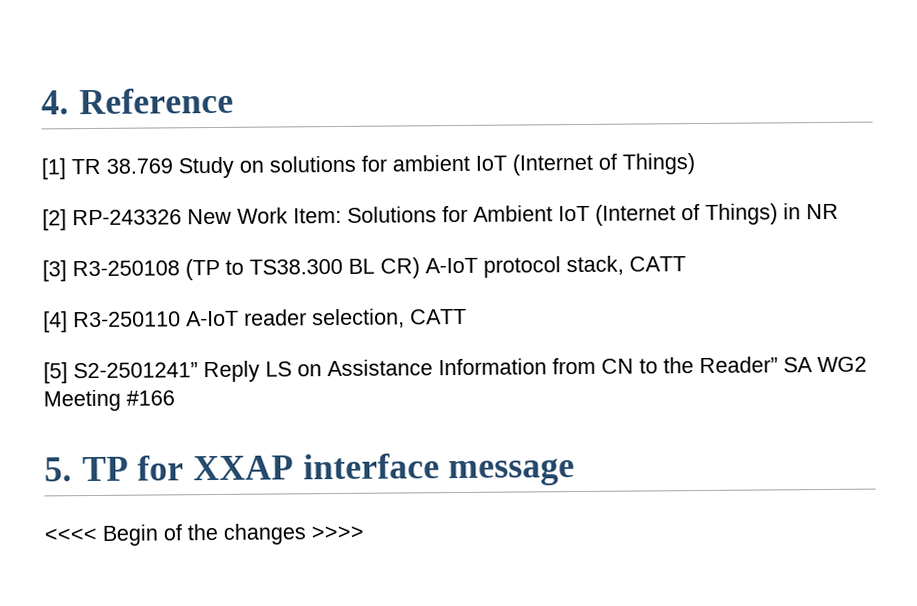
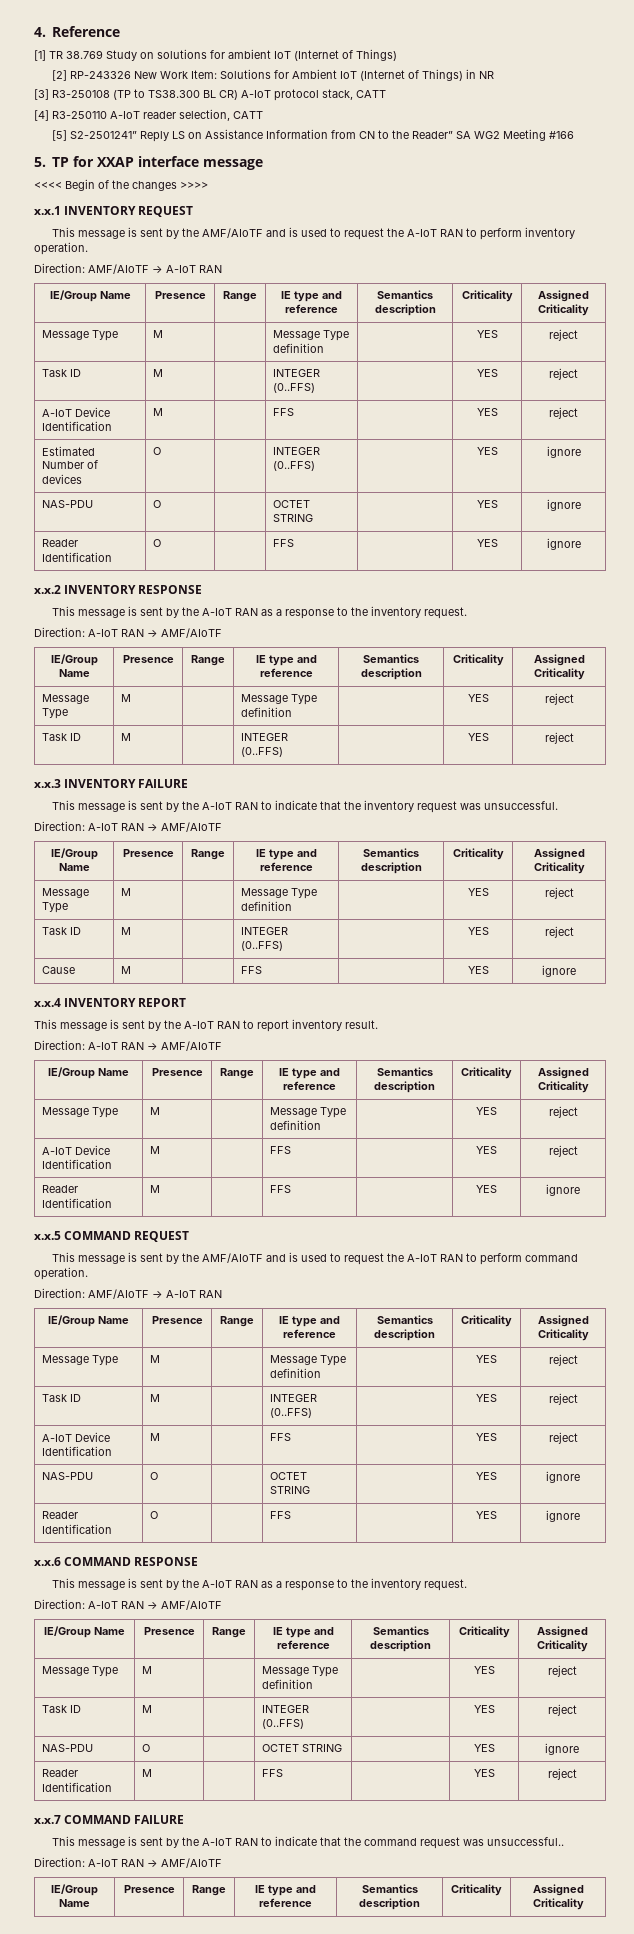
(364, 532) none -> [34,206,194,217] [51,227,575,240] [34,242,88,255] [34,263,222,274] [49,290,131,302] [154,291,206,299] [223,291,257,302] [281,291,342,302] [285,304,338,313] [377,290,433,299] [374,304,436,316] [461,290,513,302] [538,290,589,302] [538,304,589,316] [42,330,119,341] [153,330,164,338] [273,330,350,341] [273,343,325,353] [476,330,498,338] [549,329,578,341] [42,369,82,377] [153,369,164,377] [273,369,321,377] [273,383,316,393] [476,369,498,377] [549,368,578,380] [42,407,111,417] [42,421,113,431] [153,408,164,416] [273,408,295,416] [476,408,498,416] [549,407,578,419] [42,446,96,456] [42,460,99,469] [42,474,83,484] [153,447,162,455] [273,447,321,455] [273,461,316,471] [476,447,498,455] [546,446,581,458] [42,500,94,508] [153,500,162,508] [273,500,311,508] [273,514,314,522] [476,500,498,508] [546,499,581,511] [42,539,79,547] [42,552,113,562] [153,539,162,547] [273,539,295,547] [476,539,498,547] [546,538,581,550] [34,585,203,594] [51,606,467,619] [34,627,222,638] [50,654,98,666] [58,669,90,677] [122,655,174,663] [191,655,225,666] [255,655,317,666] [259,668,313,677] [363,654,419,663] [360,668,422,680] [452,654,504,666] [533,654,585,666] [533,668,585,680] [42,694,90,704] [42,708,69,719] [121,694,132,702] [241,694,318,705] [241,707,293,717] [467,694,489,702] [544,693,574,705] [42,733,82,741] [121,733,132,741] [241,733,289,741] [241,747,284,757] [467,733,489,741] [544,732,574,744] [34,779,189,788] [51,800,558,813] [34,821,222,832] [50,848,98,860] [58,863,90,871] [122,849,174,857] [191,849,225,860] [255,849,317,860] [259,862,313,871] [363,848,419,857] [360,862,422,874] [452,848,504,860] [533,848,585,860] [533,862,585,874] [42,888,90,898] [42,902,69,913] [121,888,132,896] [241,888,318,899] [241,901,293,911] [467,888,489,896] [544,887,574,899] [42,927,82,935] [121,927,132,935] [241,927,289,935] [241,941,284,951] [467,927,489,935] [544,926,574,938] [42,966,76,974] [121,966,132,974] [241,966,263,974] [467,966,489,974] [542,965,576,977] [34,998,187,1007] [34,1019,378,1032] [34,1040,222,1051] [48,1067,129,1079] [151,1068,203,1076] [220,1068,254,1079] [279,1068,340,1079] [283,1081,336,1090] [376,1067,433,1076] [374,1081,435,1093] [461,1067,512,1079] [537,1067,589,1079] [537,1081,589,1093] [42,1107,119,1118] [150,1107,161,1115] [270,1107,347,1118] [270,1120,322,1130] [476,1107,497,1115] [548,1106,578,1118] [42,1145,111,1155] [42,1159,113,1169] [150,1146,161,1154] [270,1146,292,1154] [476,1146,497,1154] [548,1145,578,1157] [42,1185,79,1193] [42,1198,113,1208] [150,1185,161,1193] [270,1185,292,1193] [476,1185,497,1193] [546,1184,580,1196] [34,1231,190,1242] [51,1252,578,1265] [34,1267,88,1280] [34,1288,222,1299] [48,1315,129,1327] [151,1316,203,1324] [220,1316,254,1327] [279,1316,340,1327] [283,1329,336,1338] [376,1315,433,1324] [374,1329,435,1341] [461,1315,512,1327] [537,1315,589,1327] [537,1329,589,1341] [42,1355,119,1366] [150,1355,161,1363] [270,1355,347,1366] [270,1368,322,1378] [476,1355,497,1363] [548,1354,578,1366] [42,1394,82,1402] [150,1394,161,1402] [270,1394,318,1402] [270,1408,313,1418] [476,1394,497,1402] [548,1393,578,1405] [42,1432,111,1442] [42,1446,113,1456] [150,1433,161,1441] [270,1433,292,1441] [476,1433,497,1441] [548,1432,578,1444] [42,1472,94,1480] [150,1472,159,1480] [270,1472,308,1480] [270,1486,311,1494] [476,1472,497,1480] [546,1471,580,1483] [42,1511,79,1519] [42,1524,113,1534] [150,1511,159,1519] [270,1511,292,1519] [476,1511,497,1519] [546,1510,580,1522] [34,1557,199,1566] [51,1578,467,1591] [34,1599,222,1610] [44,1626,125,1638] [143,1627,195,1635] [212,1627,246,1638] [272,1627,334,1638] [276,1640,330,1649] [372,1626,429,1635] [370,1640,431,1652] [458,1626,510,1638] [536,1626,588,1638] [536,1640,588,1652] [42,1666,119,1677] [142,1666,153,1674] [262,1666,339,1677] [262,1679,314,1689] [473,1666,495,1674] [547,1665,577,1677] [42,1705,82,1713] [142,1705,153,1713] [262,1705,310,1713] [262,1719,305,1729] [473,1705,495,1713] [547,1704,577,1716] [42,1744,94,1752] [142,1744,151,1752] [262,1744,343,1752] [473,1744,495,1752] [545,1743,579,1755] [42,1769,79,1777] [42,1782,113,1792] [142,1769,153,1777] [262,1769,284,1777] [473,1769,495,1777] [547,1768,577,1780] [34,1815,185,1824] [51,1836,564,1849] [34,1857,222,1868] [51,1884,98,1896] [59,1899,90,1907] [123,1885,175,1893] [192,1885,226,1896] [255,1885,316,1896] [259,1898,312,1907] [361,1884,418,1893] [359,1898,420,1910] [451,1884,502,1896] [532,1884,584,1896] [532,1898,584,1910] // x.x.1 INVENTORY REQUEST // This message is sent by the AMF/AIoTF and is used to request the A-IoT RAN to perform inventory operation. // Direction: AMF/AIoTF → A-IoT RAN // IE/Group Name | Presence | Range | IE type and reference | Semantics description | Criticality | Assigned Criticality // Message Type | M | | Message Type definition | | YES | reject // Task ID | M | | INTEGER (0..FFS) | | YES | reject // A-IoT Device Identification | M | | FFS | | YES | reject // Estimated Number of devices | O | | INTEGER (0..FFS) | | YES | ignore // NAS-PDU | O | | OCTET STRING | | YES | ignore // Reader Identification | O | | FFS | | YES | ignore // x.x.2 INVENTORY RESPONSE // This message is sent by the A-IoT RAN as a response to the inventory request. // Direction: A-IoT RAN → AMF/AIoTF // IE/Group Name | Presence | Range | IE type and reference | Semantics description | Criticality | Assigned Criticality // Message Type | M | | Message Type definition | | YES | reject // Task ID | M | | INTEGER (0..FFS) | | YES | reject // x.x.3 INVENTORY FAILURE // This message is sent by the A-IoT RAN to indicate that the inventory request was unsuccessful. // Direction: A-IoT RAN → AMF/AIoTF // IE/Group Name | Presence | Range | IE type and reference | Semantics description | Criticality | Assigned Criticality // Message Type | M | | Message Type definition | | YES | reject // Task ID | M | | INTEGER (0..FFS) | | YES | reject // Cause | M | | FFS | | YES | ignore // x.x.4 INVENTORY REPORT // This message is sent by the A-IoT RAN to report inventory result. // Direction: A-IoT RAN → AMF/AIoTF // IE/Group Name | Presence | Range | IE type and reference | Semantics description | Criticality | Assigned Criticality // Message Type | M | | Message Type definition | | YES | reject // A-IoT Device Identification | M | | FFS | | YES | reject // Reader Identification | M | | FFS | | YES | ignore // x.x.5 COMMAND REQUEST // This message is sent by the AMF/AIoTF and is used to request the A-IoT RAN to perform command operation. // Direction: AMF/AIoTF → A-IoT RAN // IE/Group Name | Presence | Range | IE type and reference | Semantics description | Criticality | Assigned Criticality // Message Type | M | | Message Type definition | | YES | reject // Task ID | M | | INTEGER (0..FFS) | | YES | reject // A-IoT Device Identification | M | | FFS | | YES | reject // NAS-PDU | O | | OCTET STRING | | YES | ignore // Reader Identification | O | | FFS | | YES | ignore // x.x.6 COMMAND RESPONSE // This message is sent by the A-IoT RAN as a response to the inventory request. // Direction: A-IoT RAN → AMF/AIoTF // IE/Group Name | Presence | Range | IE type and reference | Semantics description | Criticality | Assigned Criticality // Message Type | M | | Message Type definition | | YES | reject // Task ID | M | | INTEGER (0..FFS) | | YES | reject // NAS-PDU | O | | OCTET STRING | | YES | ignore // Reader Identification | M | | FFS | | YES | reject // x.x.7 COMMAND FAILURE // This message is sent by the A-IoT RAN to indicate that the command request was unsuccessful.. // Direction: A-IoT RAN → AMF/AIoTF // IE/Group Name | Presence | Range | IE type and reference | Semantics description | Criticality | Assigned Criticality

